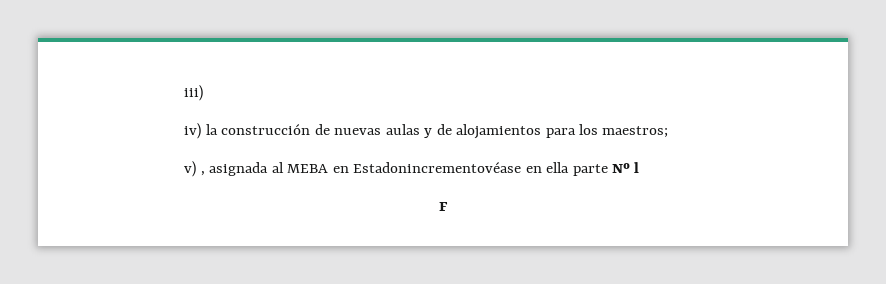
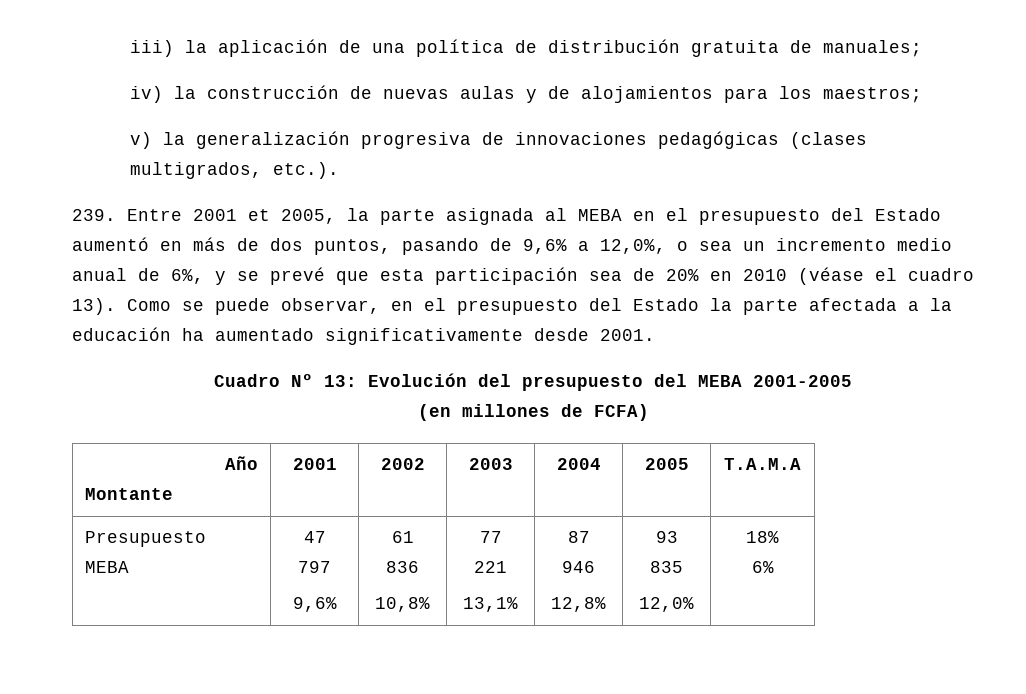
(204, 93) none -> [185,39,923,57] la aplicación de una política de distribución gratuita de manuales;
[200,162,640,176] [439,202,448,211] , asignada al MEBA en Estadonincrementovéase en ella parte Nº l // F -> [163,131,868,149] [130,162,340,179] [72,208,941,225] [72,237,952,255] [72,267,974,285] [72,298,952,315] [72,327,655,345] [214,373,852,391] [417,404,649,421] [225,456,259,470] [84,488,173,500] [292,458,337,470] [380,458,425,470] [468,458,513,470] [556,458,601,470] [644,458,689,470] [724,458,801,470] [84,531,206,547] [84,561,129,573] [303,531,326,543] [298,561,331,573] [292,597,337,612] [391,531,414,543] [386,561,419,573] [375,597,430,612] [479,531,502,543] [474,561,507,573] [463,597,518,612] [567,531,590,543] [562,561,595,573] [551,597,606,612] [655,531,678,543] [650,561,683,573] [639,597,694,612] [746,531,779,543] [751,561,774,573] la generalización progresiva de innovaciones pedagógicas (clases multigrados, etc.). // 239. Entre 2001 et 2005, la parte asignada al MEBA en el presupuesto del Estado aumentó en más de dos puntos, pasando de 9,6% a 12,0%, o sea un incremento medio anual de 6%, y se prevé que esta participación sea de 20% en 2010 (véase el cuadro 13). Como se puede observar, en el presupuesto del Estado la parte afectada a la educación ha aumentado significativamente desde 2001. // Cuadro Nº 13: Evolución del presupuesto del MEBA 2001-2005 // (en millones de FCFA) // Año // Montante | 2001 | 2002 | 2003 | 2004 | 2005 | T.A.M.A // Presupuesto MEBA | 47 797 // 9,6% | 61 836 // 10,8% | 77 221 // 13,1% | 87 946 // 12,8% | 93 835 // 12,0% | 18% // 6%

